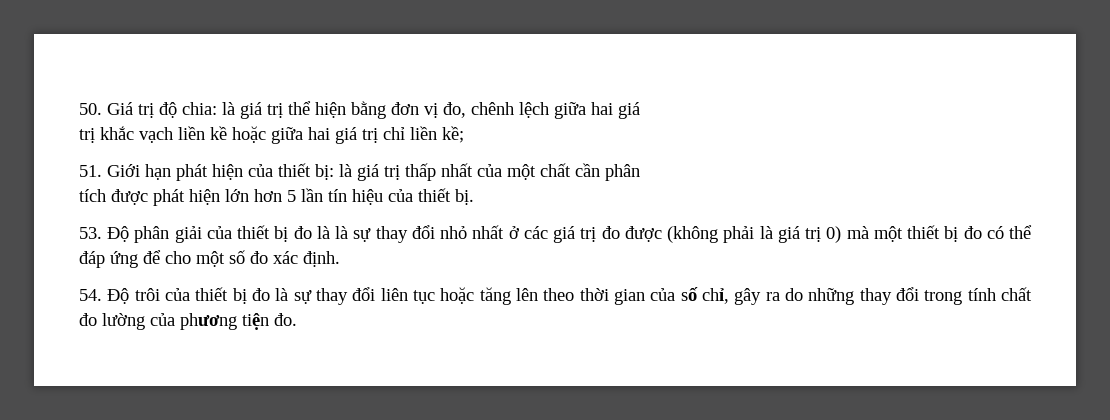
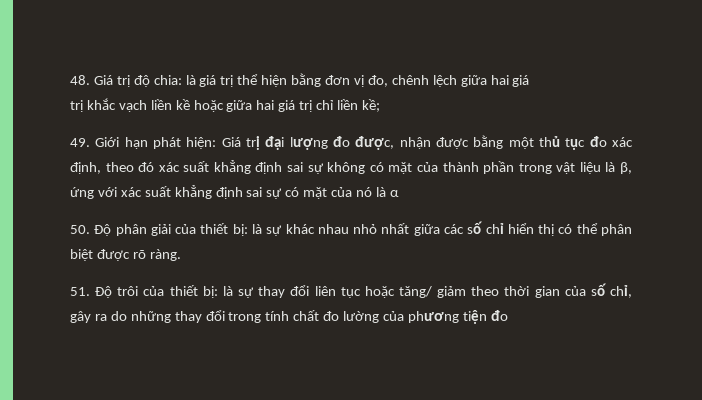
[79,103,102,115] 50. -> [70,75,90,85] 48.
[79,165,102,177] 51. -> [70,138,90,147] 49.
[212,163,640,181] [79,188,474,206] [79,227,102,239] hiện của thiết bị: là giá trị thấp nhất của một chất cần phân // tích được phát hiện lớn hơn 5 lần tín hiệu của thiết bị. // 53. -> [186,135,633,150] [70,160,632,174] [70,185,399,199] [70,225,90,234] hiện: Giá trị đại lượng đo được, nhận được bằng một thủ tục đo xác định, theo đó xác suất khẳng định sai sự không có mặt của thành phần trong vật liệu là β, ứng với xác suất khẳng định sai sự có mặt của nó là α // 50.
[274,225,1033,243] [79,250,340,268] [79,289,102,301] bị đo là là sự thay đổi nhỏ nhất ở các giá trị đo được (không phải là giá trị 0) mà một thiết bị đo có thể đáp ứng để cho một số đo xác định. // 54. -> [232,221,632,236] [70,249,181,261] [70,287,90,296] bị: là sự khác nhau nhỏ nhất giữa các số chỉ hiển thị có thể phân biệt được rõ ràng. // 51.
[232,288,270,304] bị đo -> [202,286,218,298] bị:
[479,287,538,305] tăng lên -> [398,286,467,298] tăng/ giảm
[274,313,297,326] đo. -> [490,310,508,321] đo

